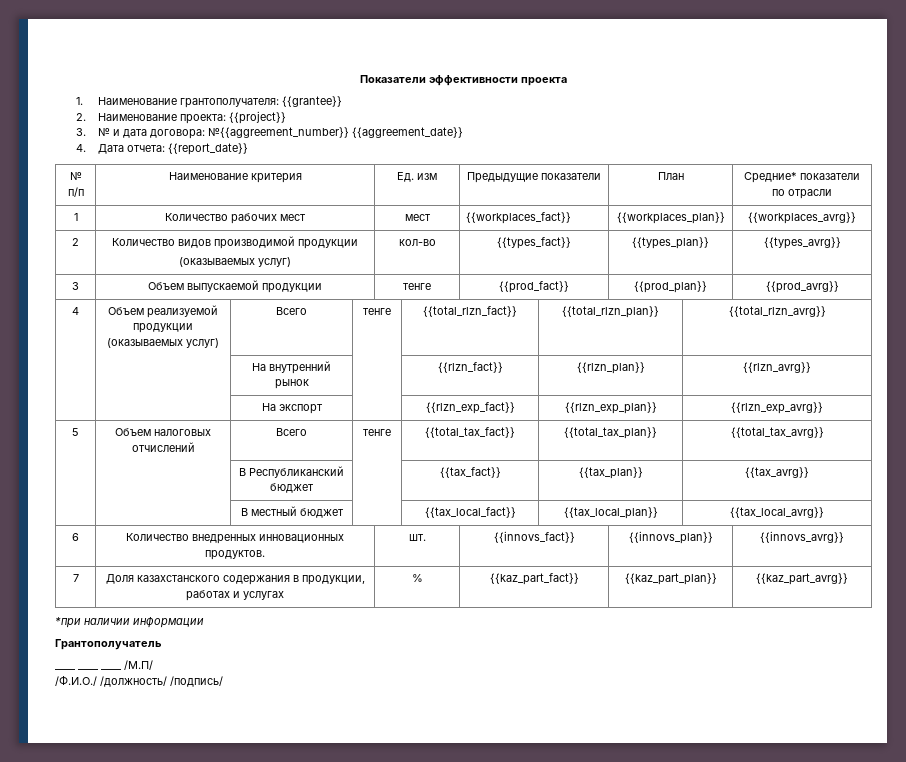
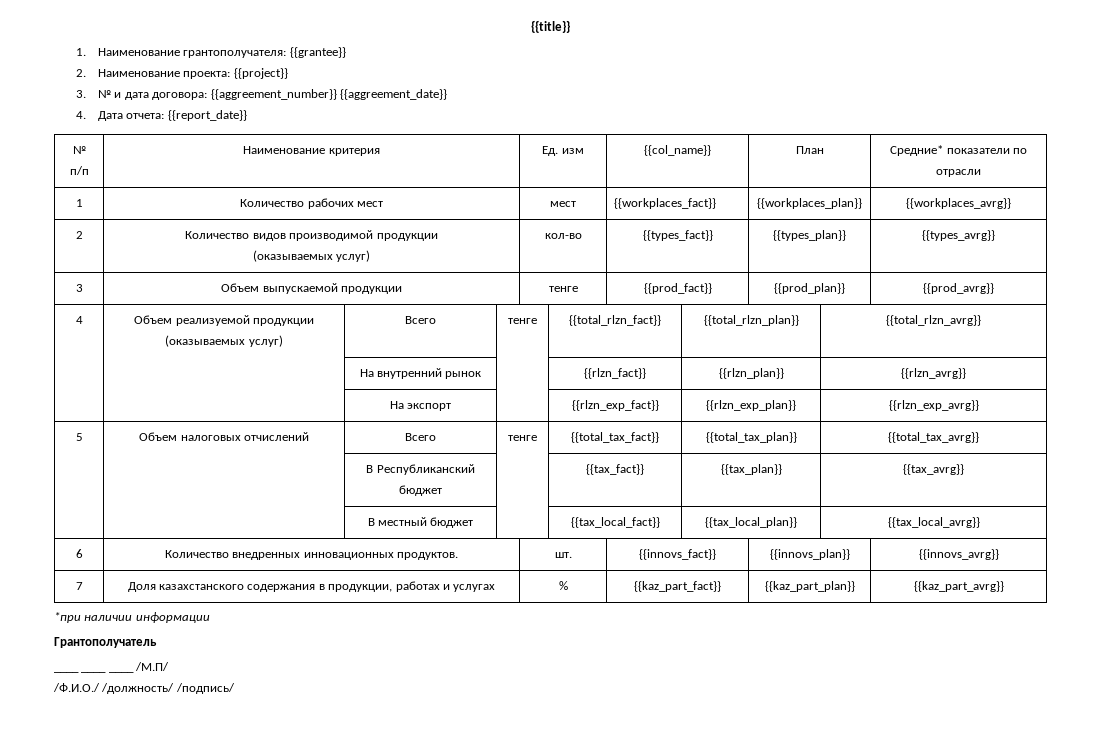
[360,75,567,86] Показатели эффективности проекта -> [531,20,570,33] {{title}}
[207,127,349,138] №{{aggreement_number}} -> [210,89,337,100] {{aggreement_number}}
[467,172,601,183] Предыдущие показатели -> [644,145,711,156] {{col_name}}

